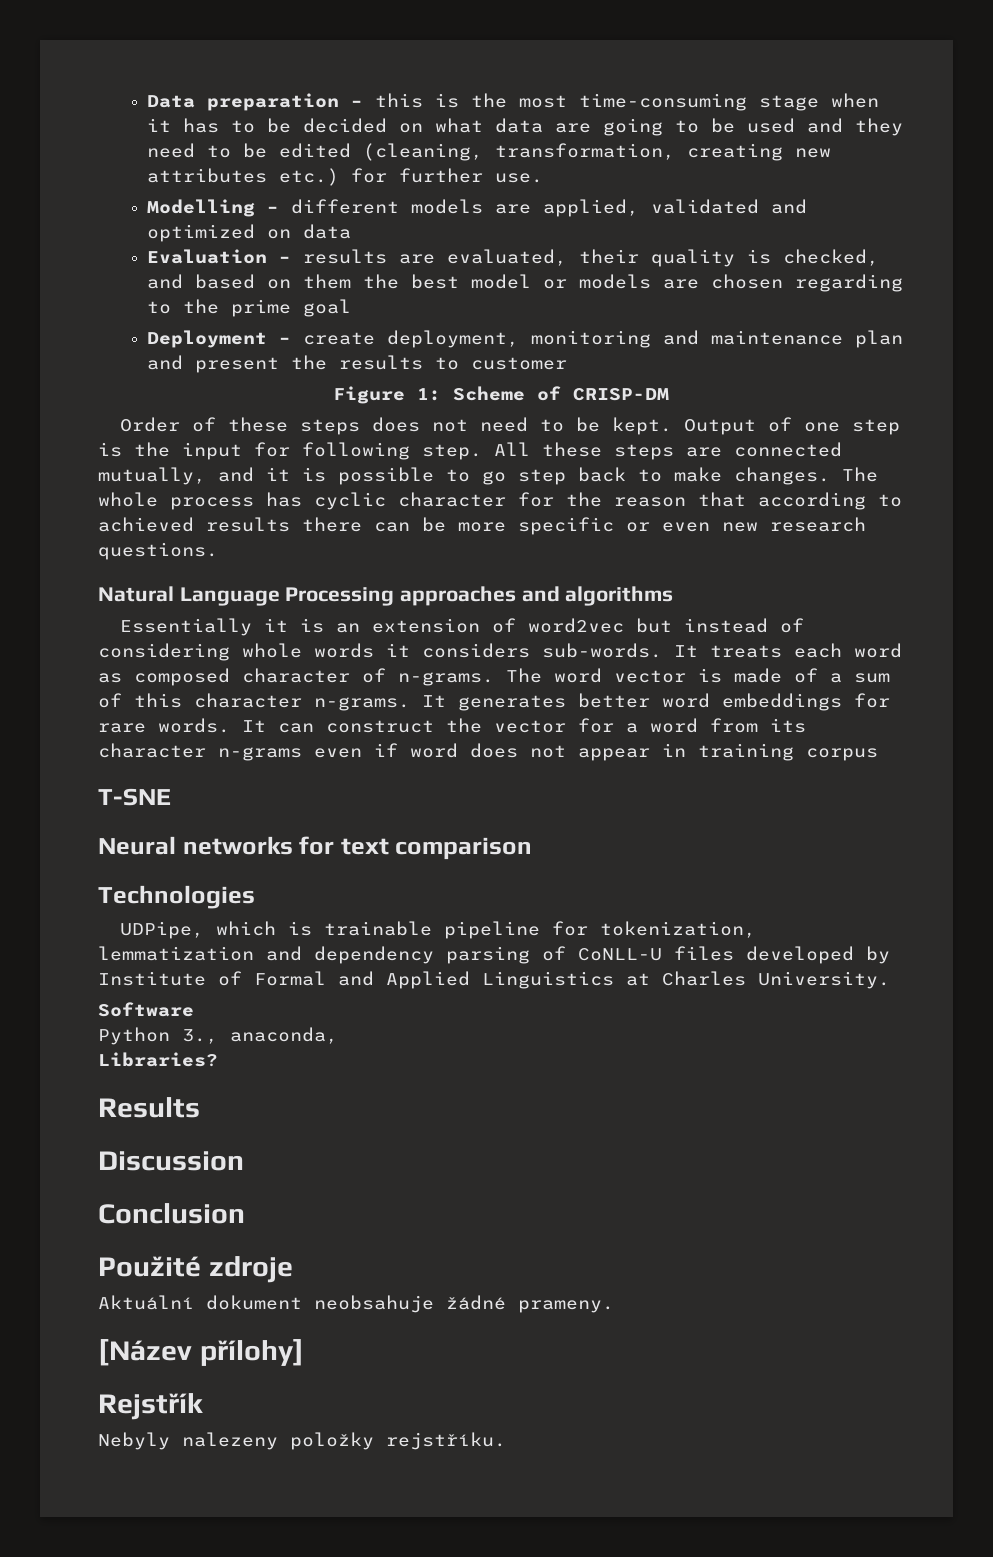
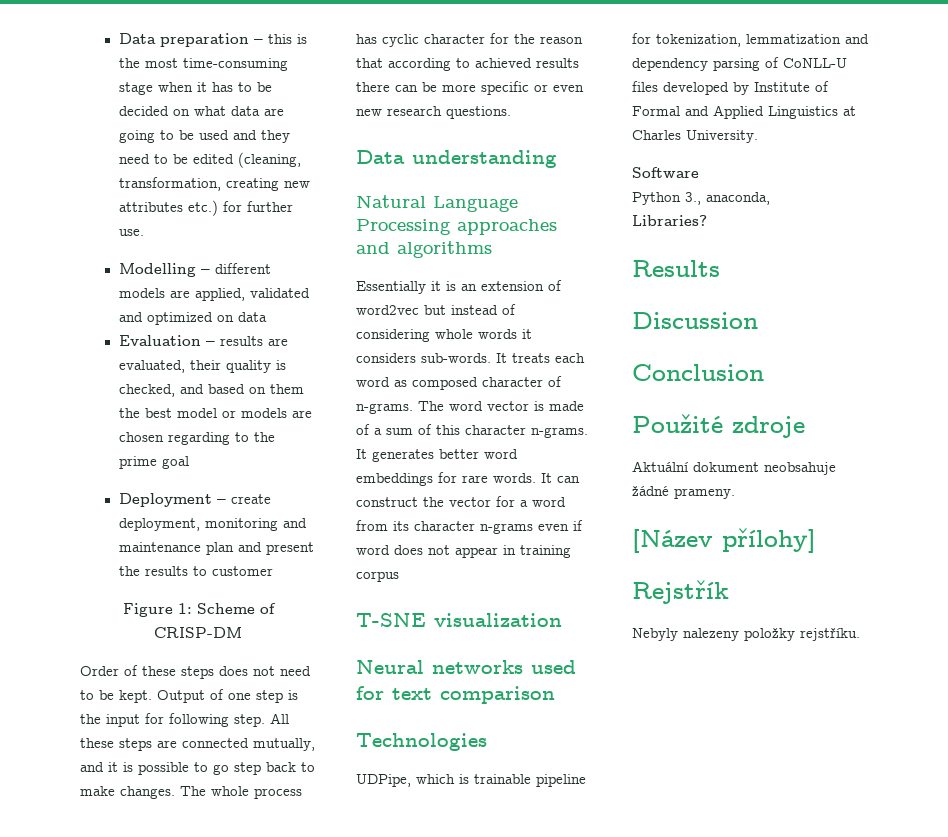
(218, 551) none -> [356,150,557,168] // Data understanding
(171, 797) none -> [434,613,562,627] visualization
(293, 845) none -> [531,660,576,674] used

